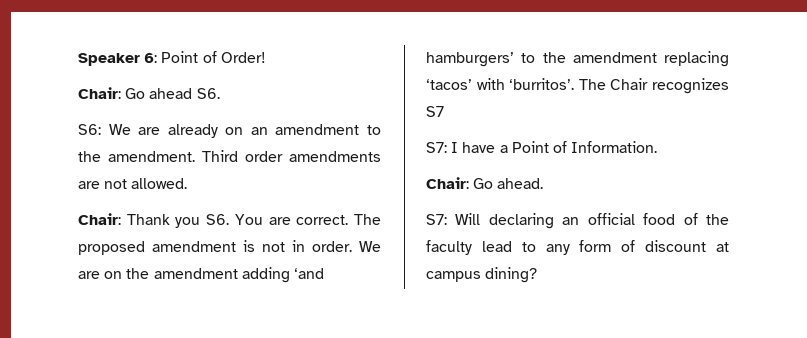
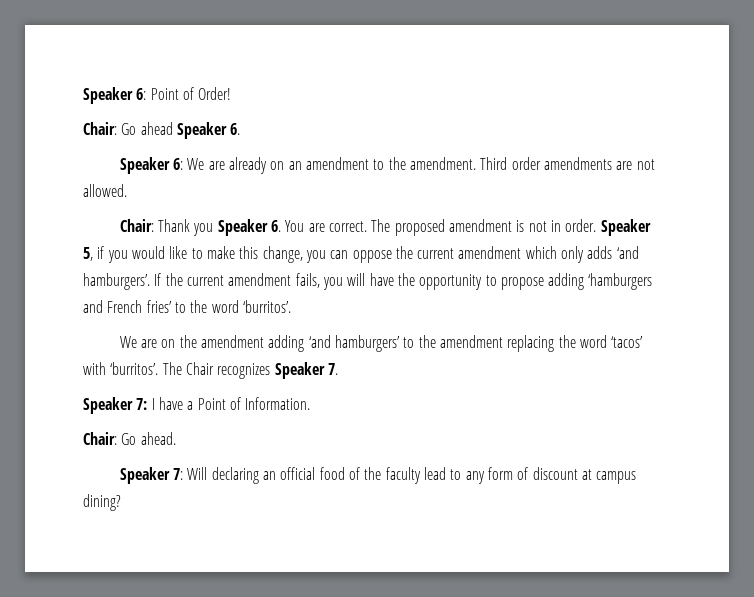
[196,88,220,99] [78,124,101,135] S6. // S6: -> [176,122,241,139] [119,157,184,174] Speaker 6. // Speaker 6:
[206,214,230,225] S6. -> [217,219,282,236] Speaker 6.
(352, 246) none -> [600,219,651,236] [83,246,639,263] [83,273,653,290] [83,300,291,313] Speaker 5, if you would like to make this change, you can oppose the current amendment which only adds ‘and hamburgers’. If the current amendment fails, you will have the opportunity to propose adding ‘hamburgers and French fries’ to the word ‘burritos’. //
(729, 59) none -> [558,335,607,348] the word
[426,106,444,117] [426,142,447,153] S7 // S7: -> [274,362,338,379] [83,397,148,414] Speaker 7. // Speaker 7:
[426,214,447,225] S7: -> [119,467,184,484] Speaker 7:

